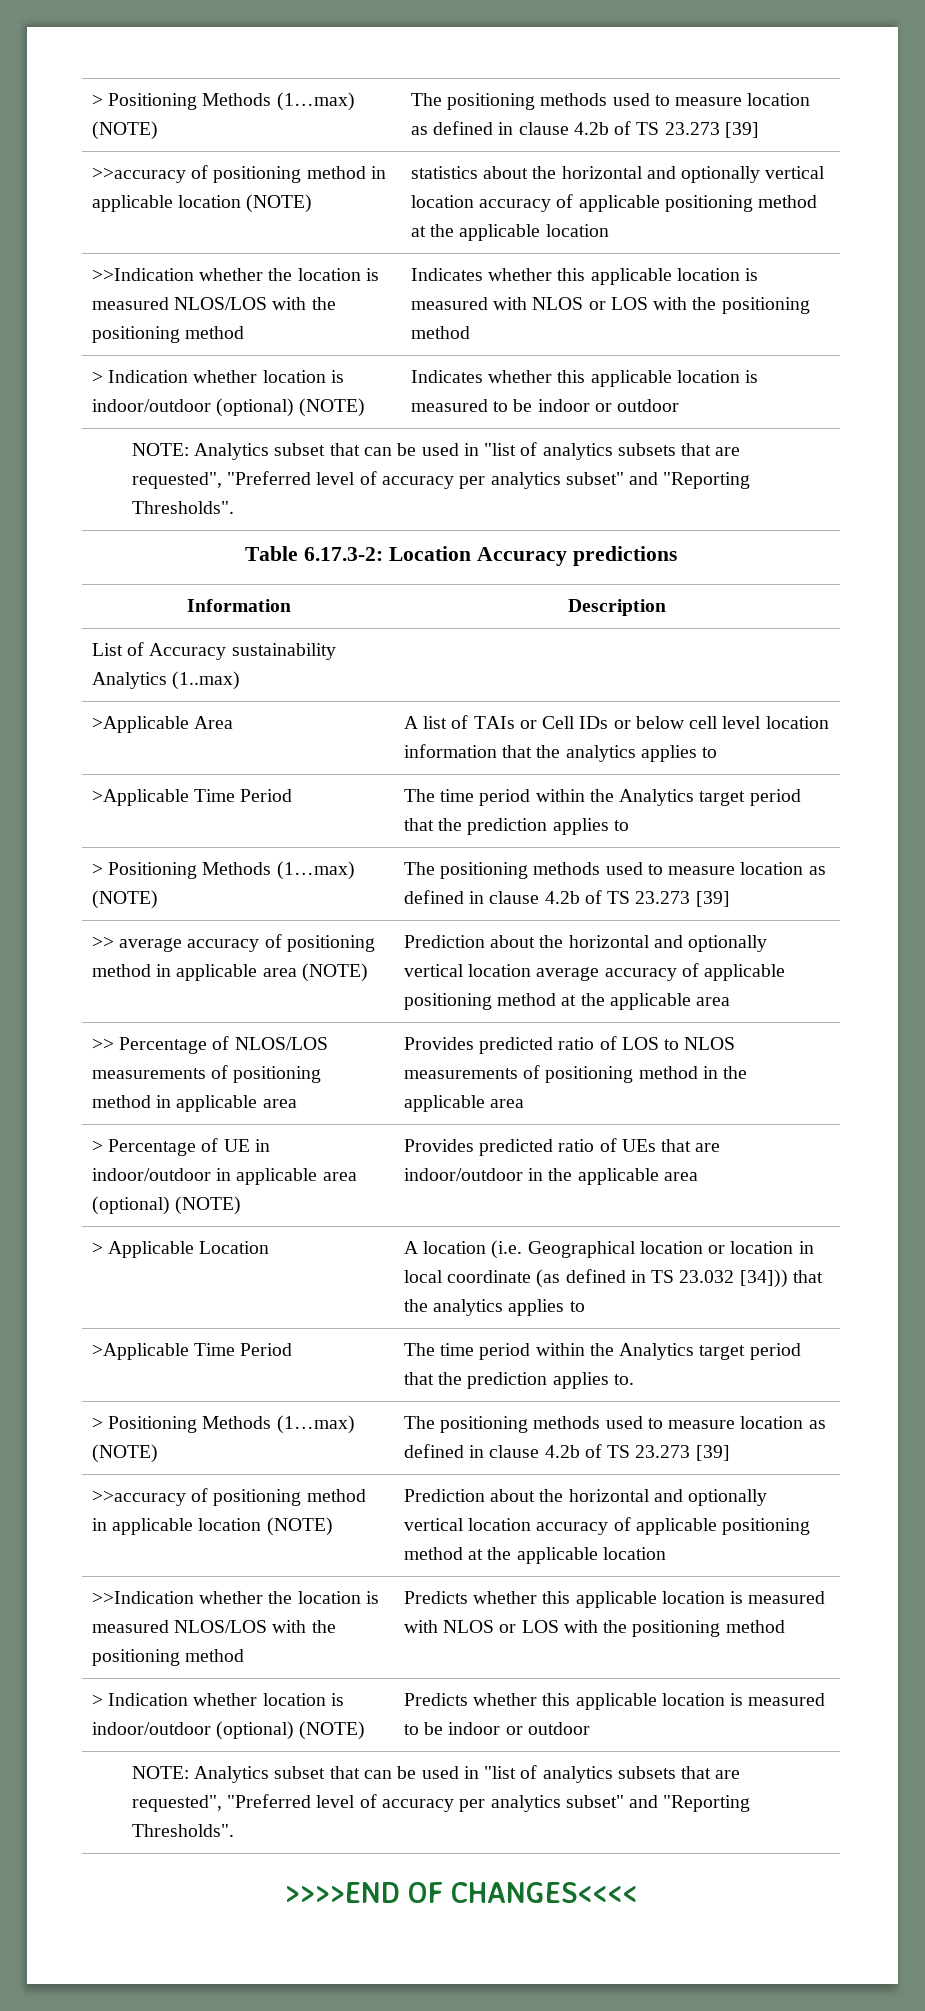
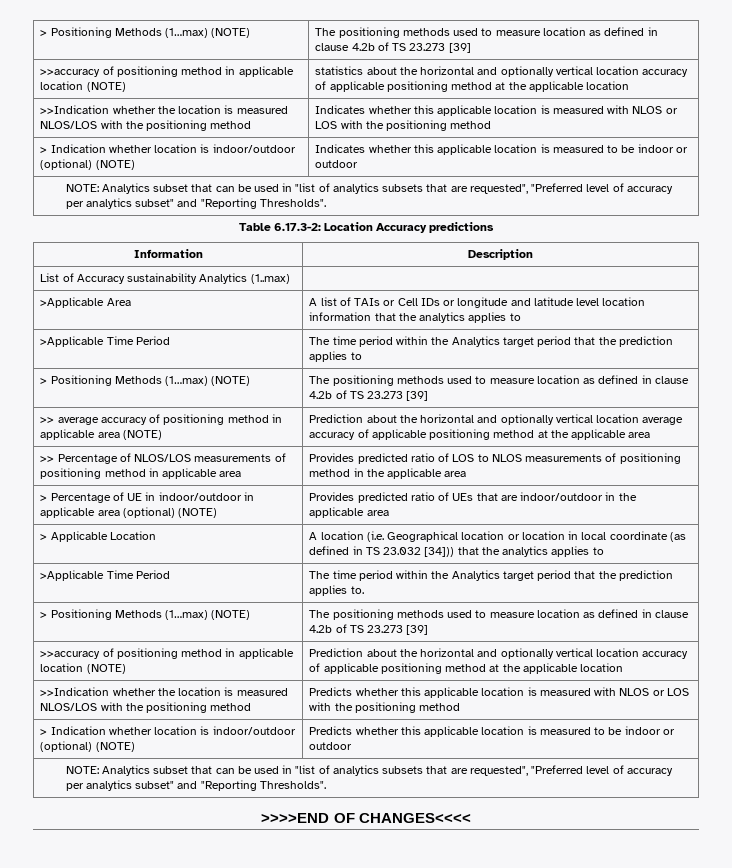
[635,716,719,729] below cell -> [457,297,574,308] longitude and latitude

